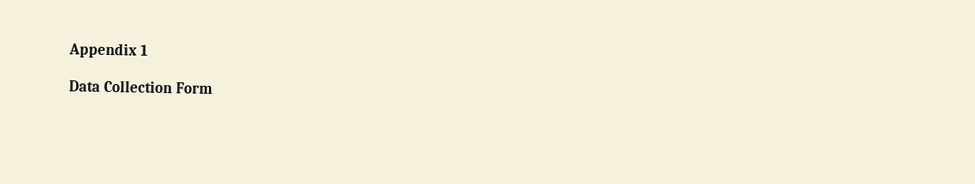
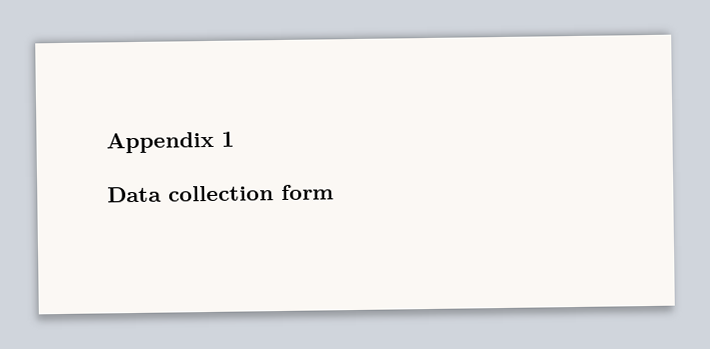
[102,79,214,94] Collection Form -> [168,184,334,202] collection form

